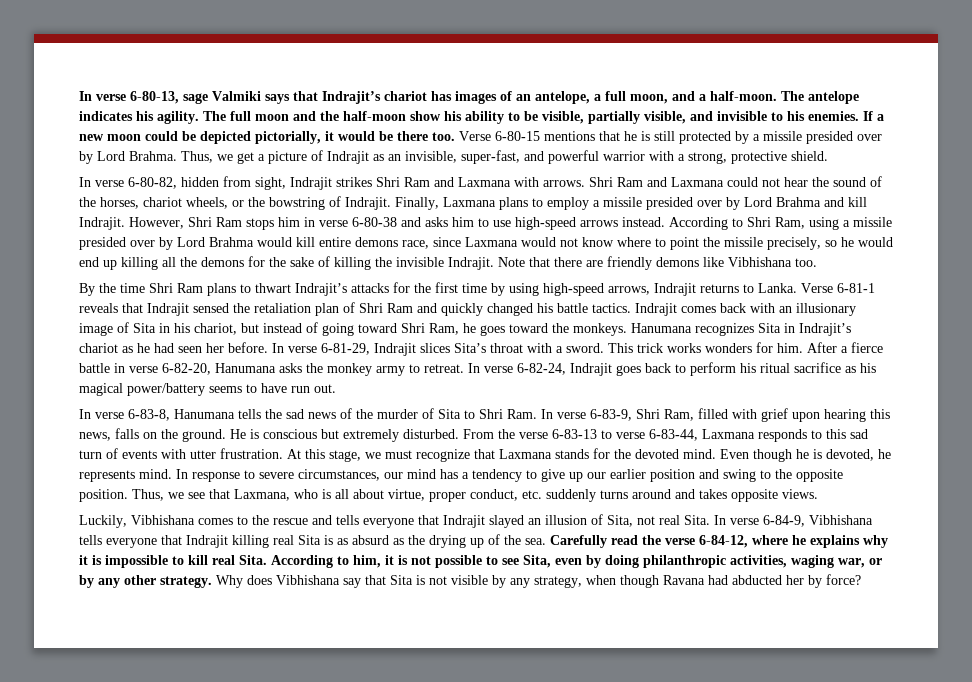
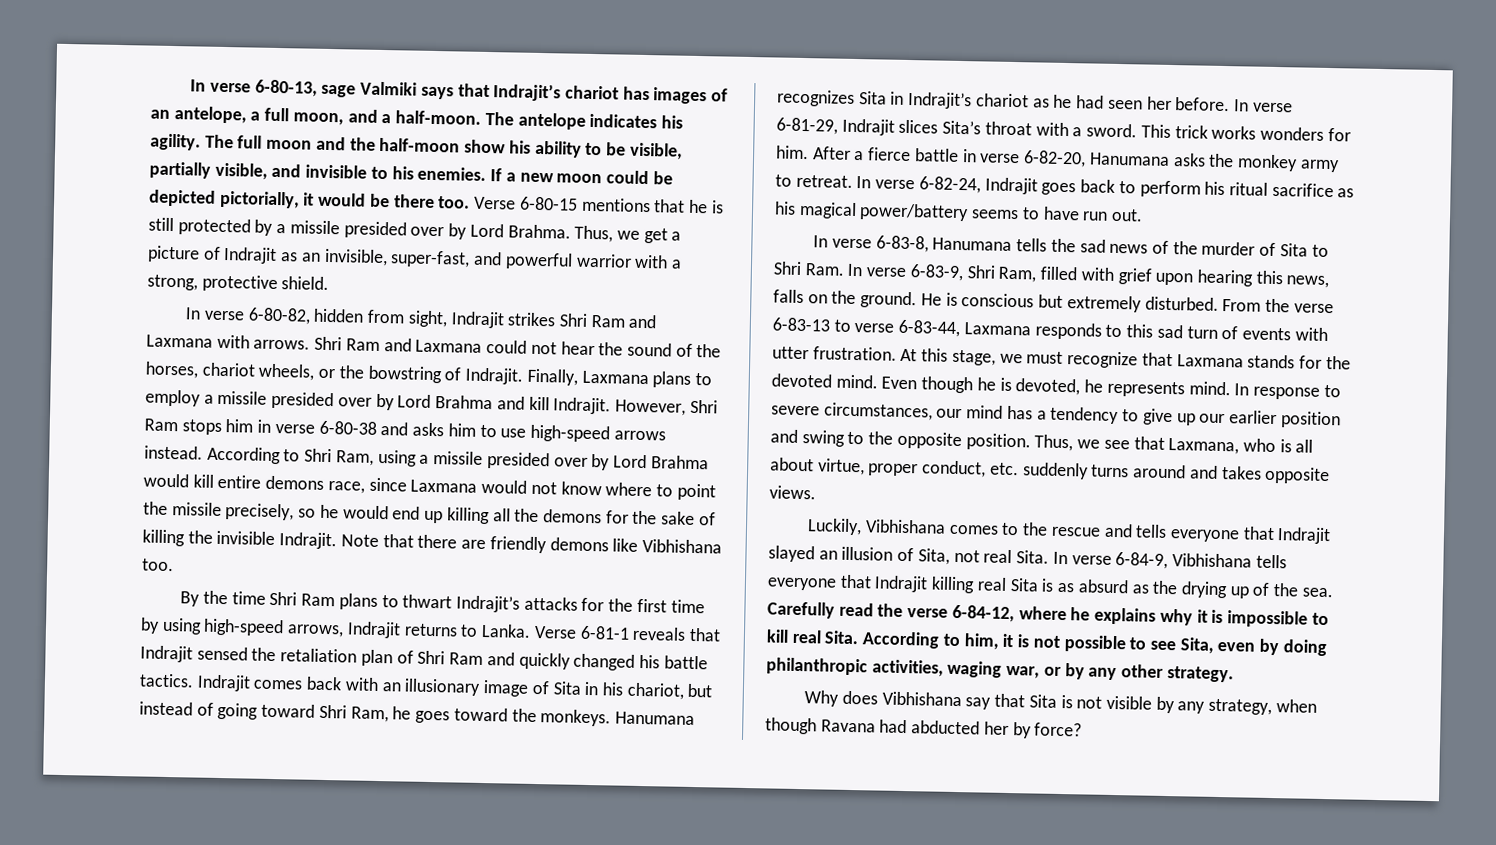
(212, 582) none -> (1234, 674) //

